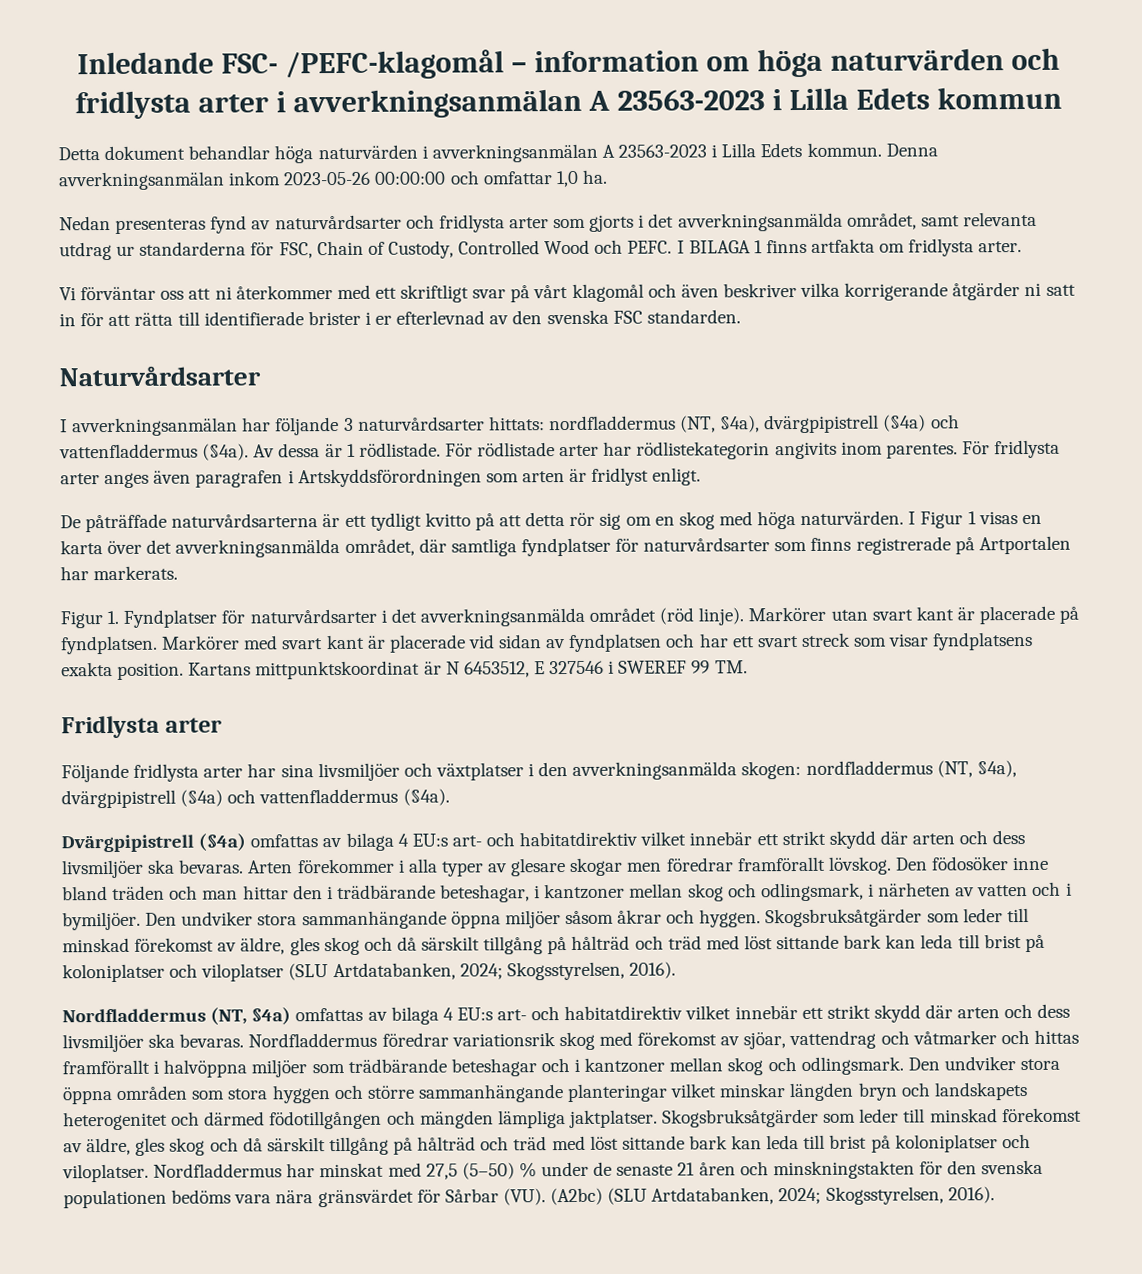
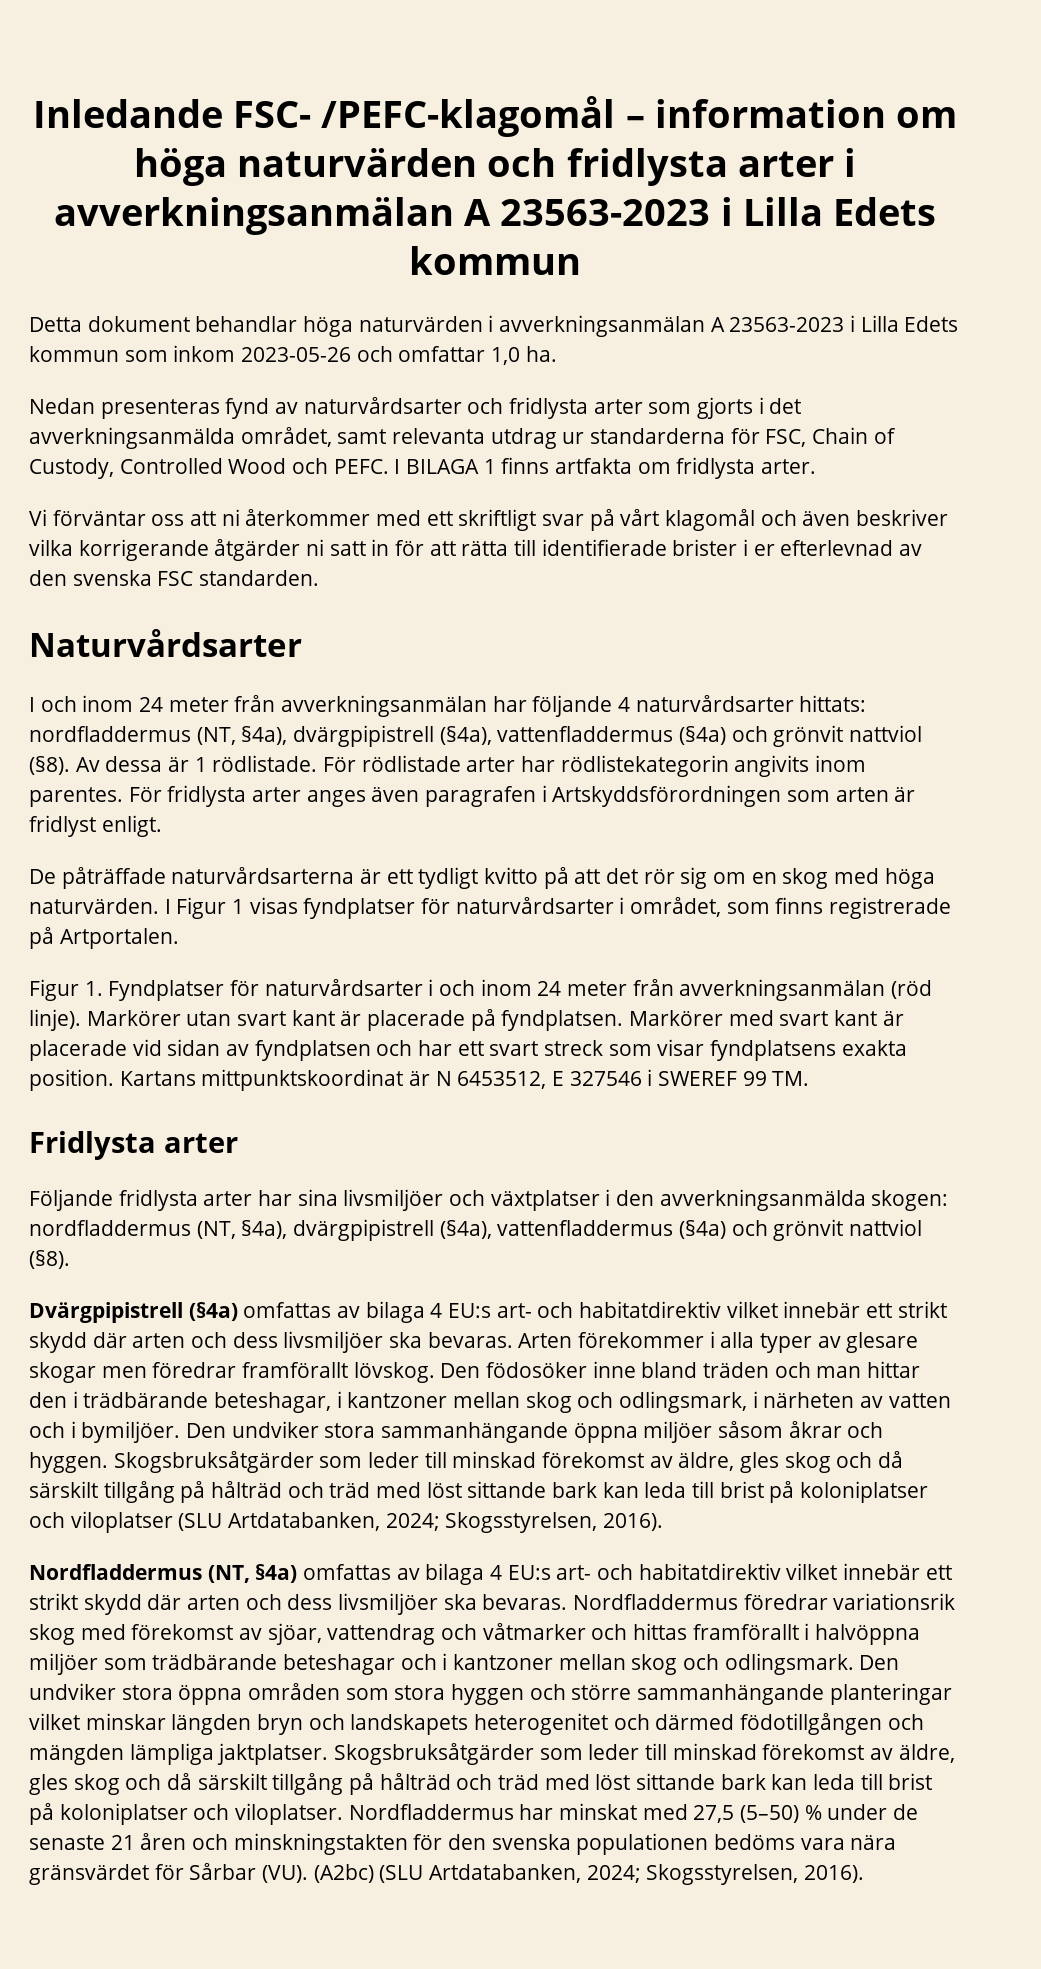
[806,142,938,157] [58,171,225,191] kommun. Denna avverkningsanmälan -> [29,346,168,362] kommun som
[374,171,447,185] 00:00:00 -> (352, 354) none
(68, 426) none -> [40,695,276,712] och inom 24 meter från
[343,417,354,431] 3 -> [618,697,631,712] 4
[883,414,960,432] [59,443,250,461] (§4a) och vattenfladdermus (§4a). -> [439,725,923,747] [29,756,70,775] (§4a), vattenfladdermus (§4a) och grönvit nattviol (§8).
[525,512,566,527] detta -> [606,868,639,884] det
[1021,514,1042,525] [60,538,517,558] en karta över det avverkningsanmälda området, där samtliga -> (298, 905) none
(771, 544) none -> [619,897,722,917] i området,
[978,535,1071,555] [60,565,179,581] Artportalen har markerats. -> [59,928,179,949] Artportalen.
[390,607,657,627] det avverkningsanmälda området -> [439,979,886,1001] och inom 24 meter från avverkningsanmälan
[180,788,450,807] (§4a) och vattenfladdermus (§4a). -> [439,1219,923,1241] [29,1250,70,1269] (§4a), vattenfladdermus (§4a) och grönvit nattviol (§8).

